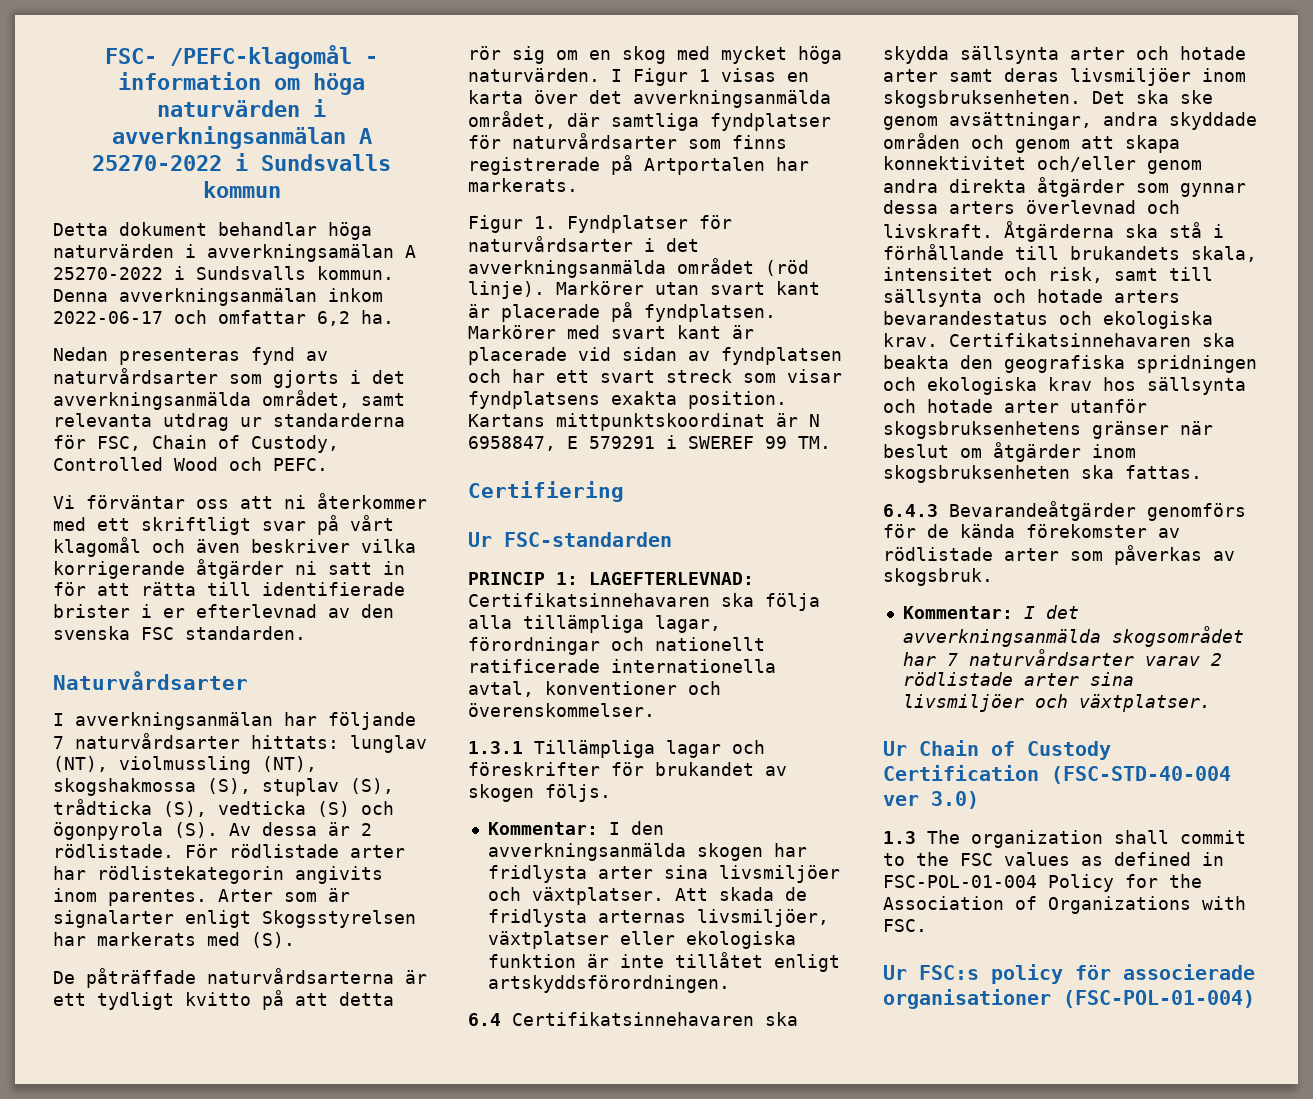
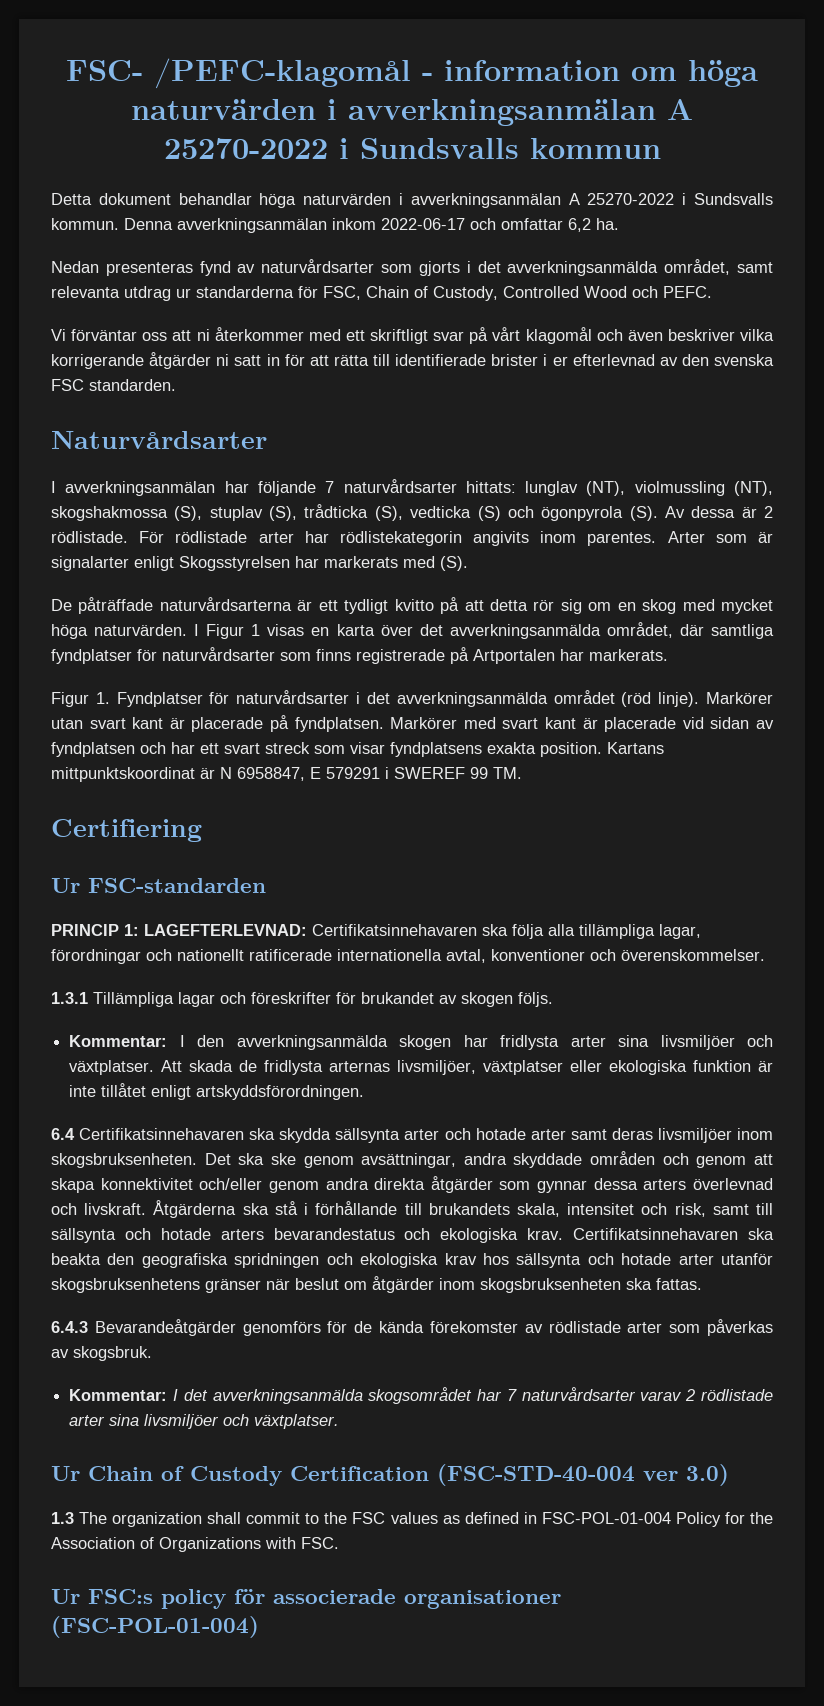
[207,244,394,262] avverkningsamälan -> [410,193,561,208] avverkningsanmälan

